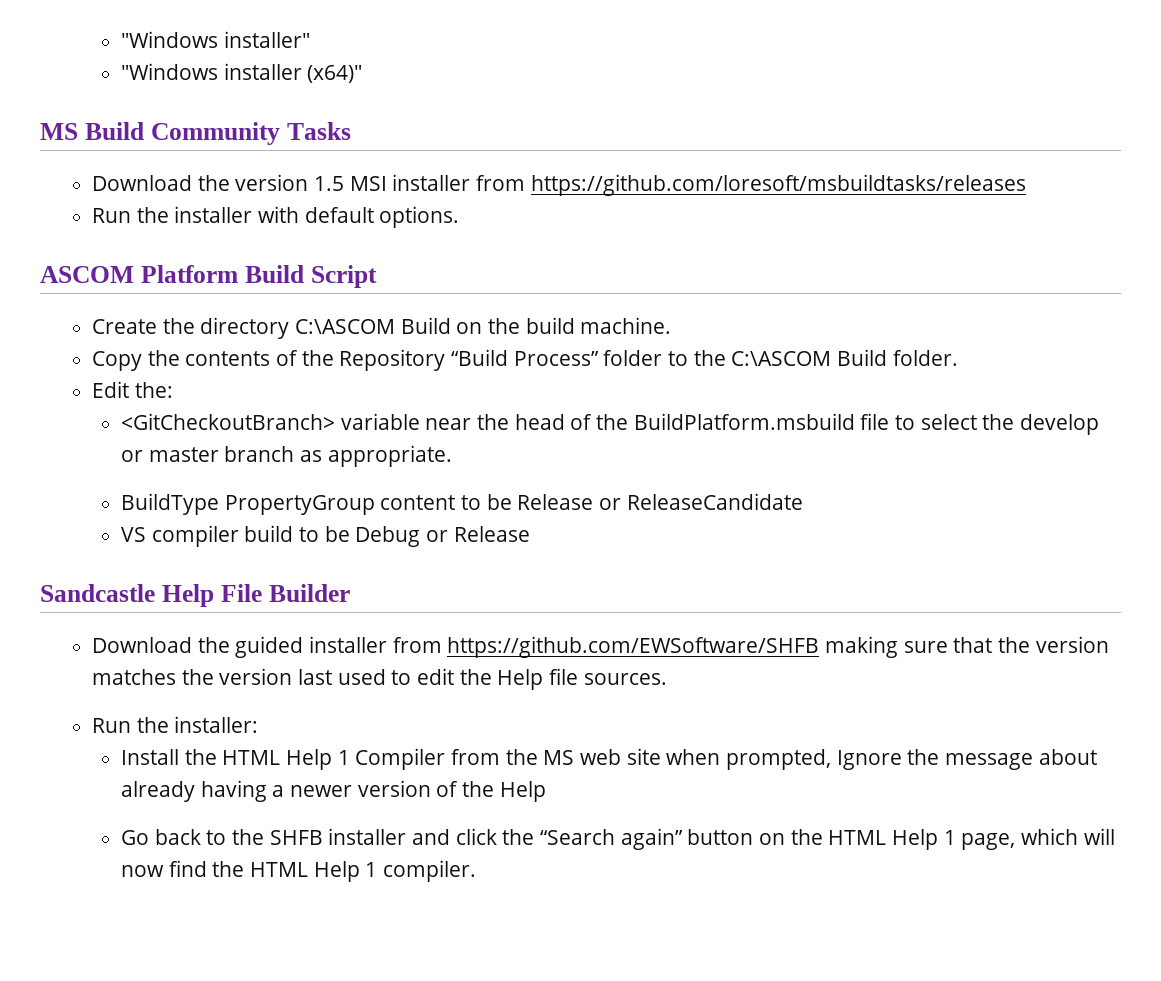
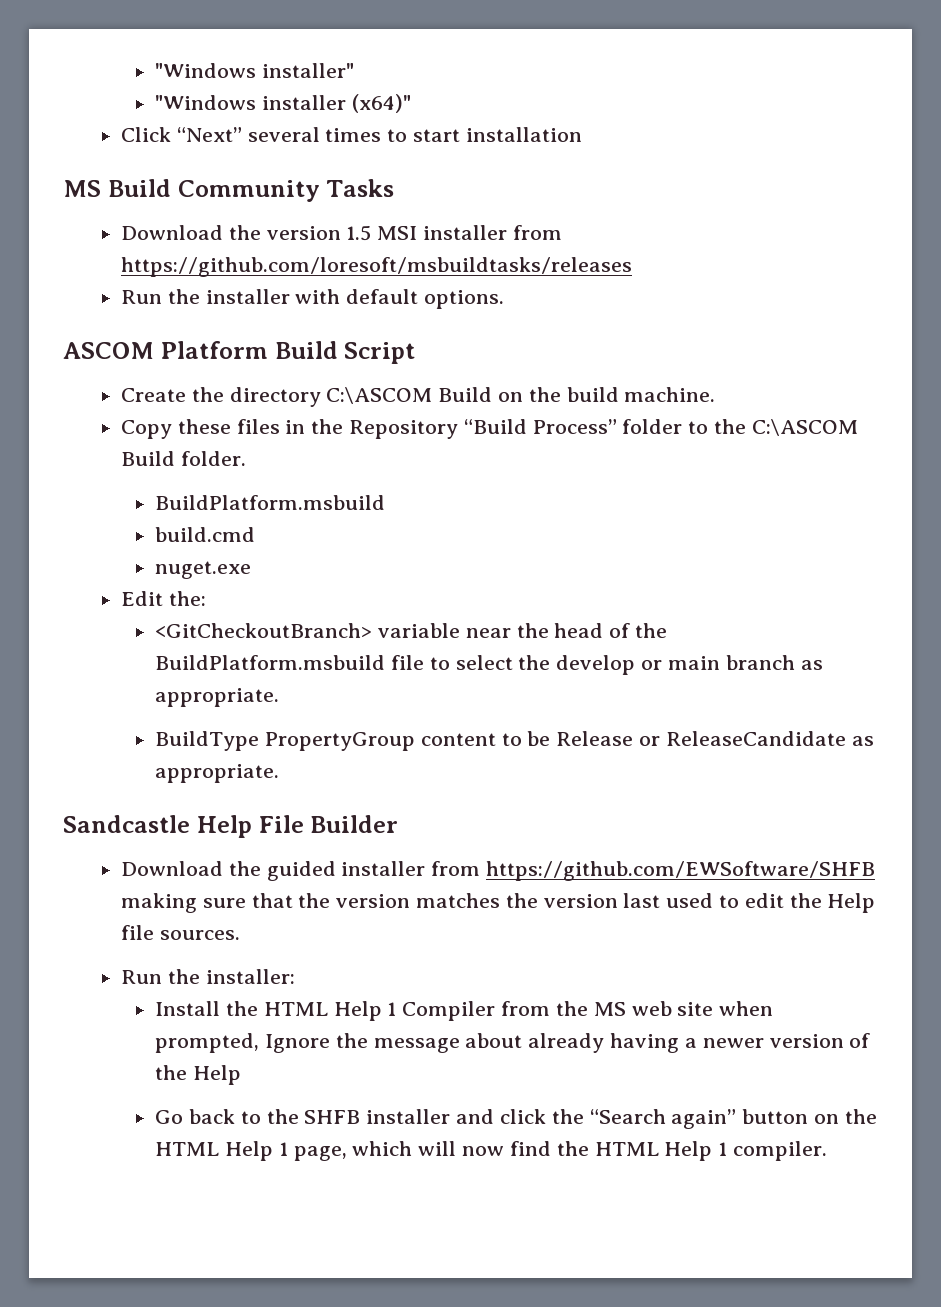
(363, 74) none -> [120,127,582,142] // Click “Next” several times to start installation
[147,350,299,366] the contents of -> [177,419,306,434] these files in
(958, 358) none -> [155,495,386,510] [155,527,256,542] [155,561,252,579] // BuildPlatform.msbuild // build.cmd // nuget.exe
[148,447,219,462] master -> [667,656,720,670] main
[120,525,530,547] // VS compiler build to be Debug or Release -> [851,736,874,746] [155,764,280,783] as appropriate.

